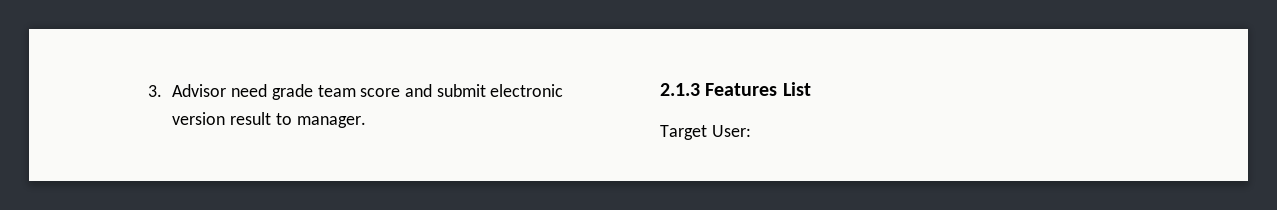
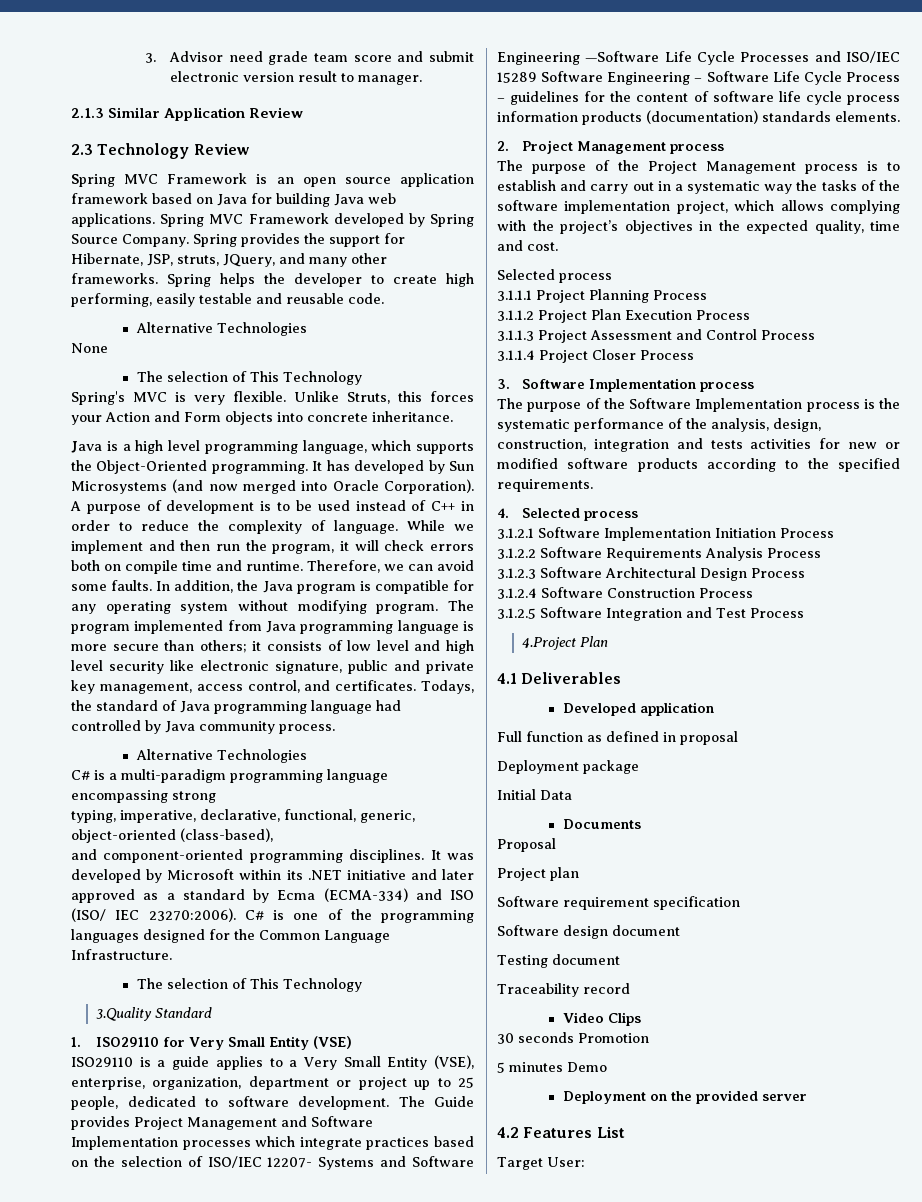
(700, 89) none -> [108,107,304,121] [71,143,250,159] [71,173,474,187] [71,193,396,207] [71,213,475,227] [71,233,405,247] [71,253,387,267] [71,273,474,287] [71,293,384,307] [135,322,307,336] [71,343,108,353] [136,371,362,385] [71,391,474,405] [71,411,453,425] [71,440,474,454] [71,460,474,474] [71,479,474,494] [70,500,474,514] [71,520,474,534] [71,540,475,554] [71,560,474,574] [71,580,474,594] [71,600,474,614] [71,620,474,634] [71,640,475,654] [71,660,474,674] [71,680,475,694] [71,700,401,714] [71,720,335,734] [135,749,307,763] [71,769,388,783] [71,790,216,803] [71,809,415,823] [71,828,273,843] [71,849,474,863] [71,869,474,883] [71,888,474,903] [71,908,474,923] [71,929,390,943] [71,949,172,960] [136,978,362,992] [95,1007,212,1021] [71,1036,352,1050] [71,1055,474,1070] [71,1076,475,1090] [71,1096,474,1110] [71,1116,373,1130] [71,1136,474,1150] [71,1156,474,1170] [497,51,900,65] [497,71,900,85] [497,91,900,105] [497,110,900,125] [497,140,724,154] [497,160,900,174] [497,180,900,194] [497,200,900,214] [497,220,900,234] [497,240,558,251] [497,269,612,283] [497,289,707,303] [497,309,750,323] [497,329,815,343] [497,349,694,363] [497,378,754,392] [497,398,900,412] [497,418,821,432] [497,438,900,452] [497,458,900,472] [497,479,593,492] [497,508,638,521] [497,527,834,541] [497,547,821,561] [497,567,805,581] [497,587,753,599] [497,607,804,621] [521,636,608,650] [497,672,622,684] [562,702,714,716] [497,731,738,745] [497,760,639,774] [497,789,572,800] [562,819,641,829] [497,838,556,852] [497,867,579,881] [497,896,740,910] [497,925,680,939] [497,954,620,968] [497,983,630,997] [562,1012,641,1026] [497,1032,649,1044] [497,1062,607,1073] [562,1090,807,1104] [497,1127,519,1138] Similar Application Review // 2.3 Technology Review // Spring MVC Framework is an open source application framework based on Java for building Java web applications. Spring MVC Framework developed by Spring Source Company. Spring provides the support for Hibernate, JSP, struts, JQuery, and many other frameworks. Spring helps the developer to create high performing, easily testable and reusable code. // Alternative Technologies // None // The selection of This Technology // Spring's MVC is very flexible. Unlike Struts, this forces your Action and Form objects into concrete inheritance. // Java is a high level programming language, which supports the Object-Oriented programming. It has developed by Sun Microsystems (and now merged into Oracle Corporation). A purpose of development is to be used instead of C++ in order to reduce the complexity of language. While we implement and then run the program, it will check errors both on compile time and runtime. Therefore, we can avoid some faults. In addition, the Java program is compatible for any operating system without modifying program. The program implemented from Java programming language is more secure than others; it consists of low level and high level security like electronic signature, public and private key management, access control, and certificates. Todays, the standard of Java programming language had controlled by Java community process. // Alternative Technologies // C# is a multi-paradigm programming language encompassing strong // typing, imperative, declarative, functional, generic, object-oriented (class-based), // and component-oriented programming disciplines. It was developed by Microsoft within its .NET initiative and later approved as a standard by Ecma (ECMA-334) and ISO (ISO/ IEC 23270:2006). C# is one of the programming languages designed for the Common Language Infrastructure. // The selection of This Technology // 3.Quality Standard // 1. ISO29110 for Very Small Entity (VSE) // ISO29110 is a guide applies to a Very Small Entity (VSE), enterprise, organization, department or project up to 25 people, dedicated to software development. The Guide provides Project Management and Software Implementation processes which integrate practices based on the selection of ISO/IEC 12207- Systems and Software Engineering —Software Life Cycle Processes and ISO/IEC 15289 Software Engineering – Software Life Cycle Process – guidelines for the content of software life cycle process information products (documentation) standards elements. // 2. Project Management process // The purpose of the Project Management process is to establish and carry out in a systematic way the tasks of the software implementation project, which allows complying with the project’s objectives in the expected quality, time and cost. // Selected process // 3.1.1.1 Project Planning Process // 3.1.1.2 Project Plan Execution Process // 3.1.1.3 Project Assessment and Control Process // 3.1.1.4 Project Closer Process // 3. Software Implementation process // The purpose of the Software Implementation process is the systematic performance of the analysis, design, construction, integration and tests activities for new or modified software products according to the specified requirements. // 4. Selected process // 3.1.2.1 Software Implementation Initiation Process // 3.1.2.2 Software Requirements Analysis Process // 3.1.2.3 Software Architectural Design Process // 3.1.2.4 Software Construction Process // 3.1.2.5 Software Integration and Test Process // 4.Project Plan // 4.1 Deliverables // Developed application // Full function as defined in proposal // Deployment package // Initial Data // Documents // Proposal // Project plan // Software requirement specification // Software design document // Testing document // Traceability record // Video Clips // 30 seconds Promotion // 5 minutes Demo // Deployment on the provided server // 4.2

